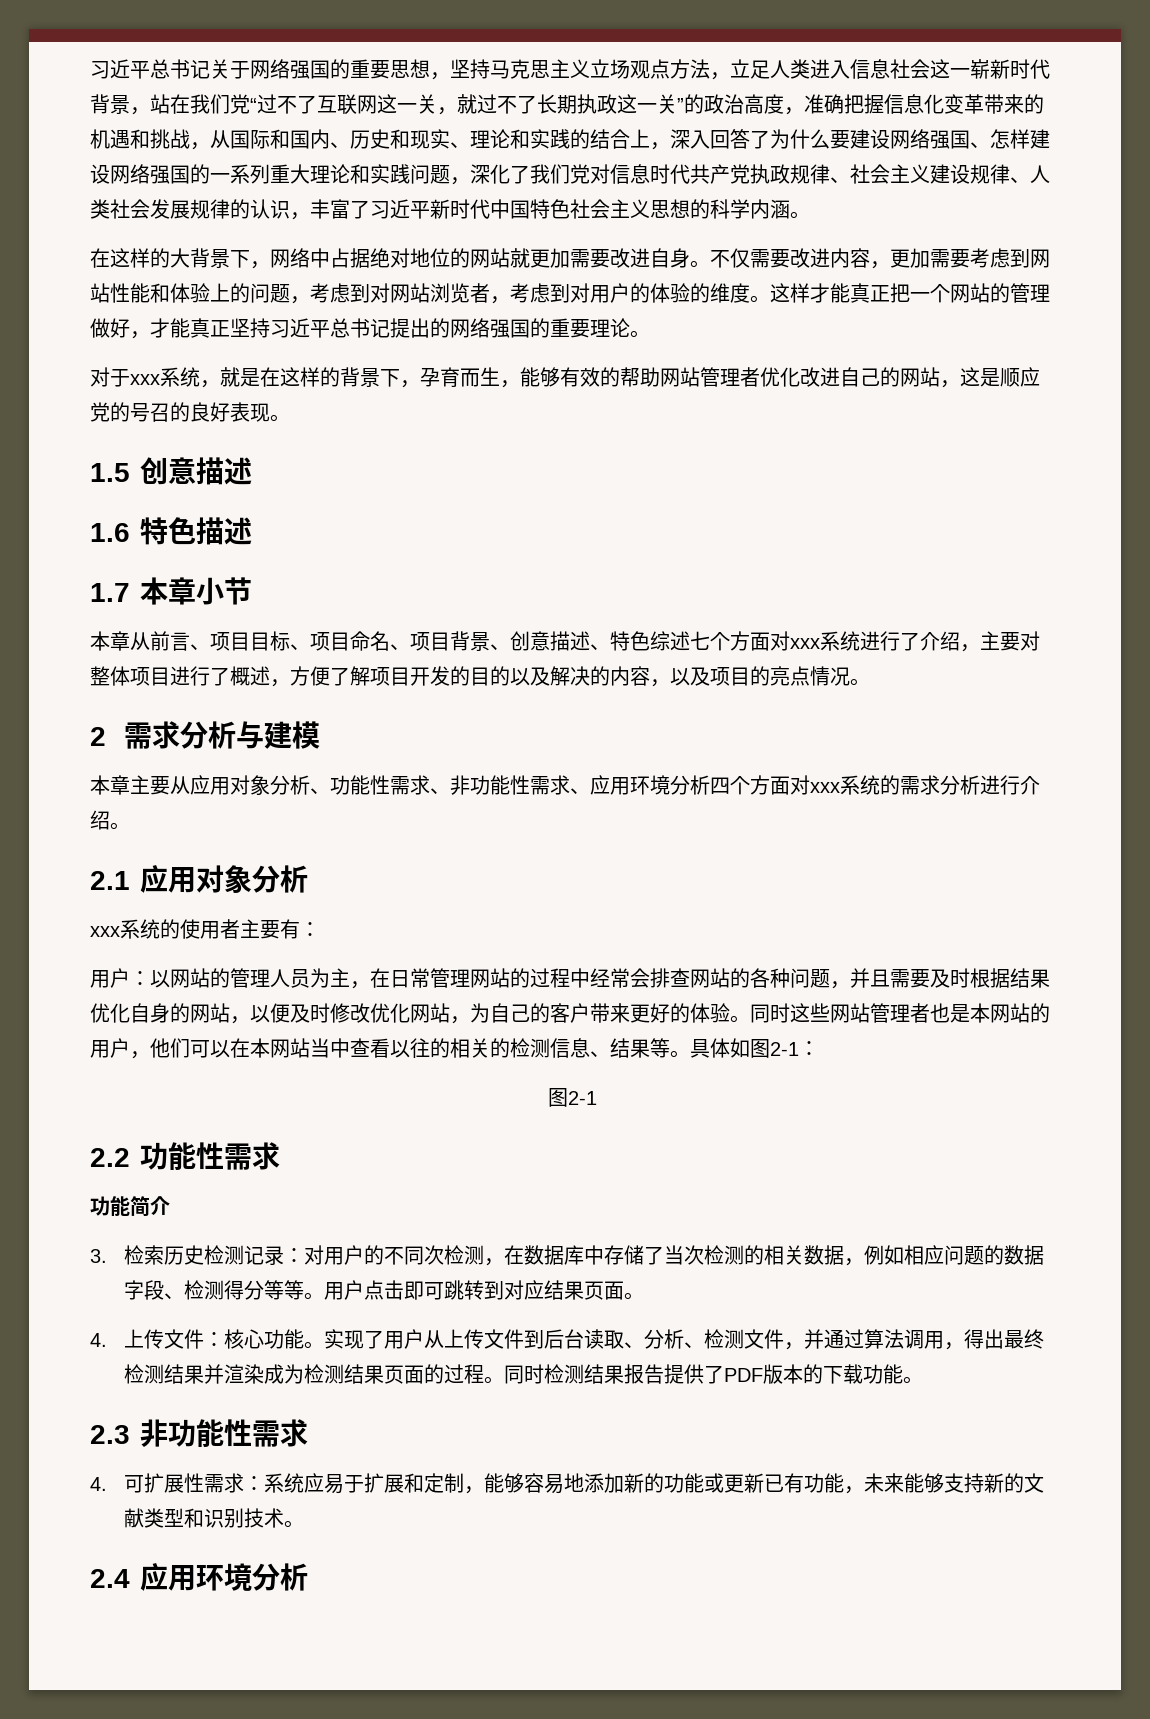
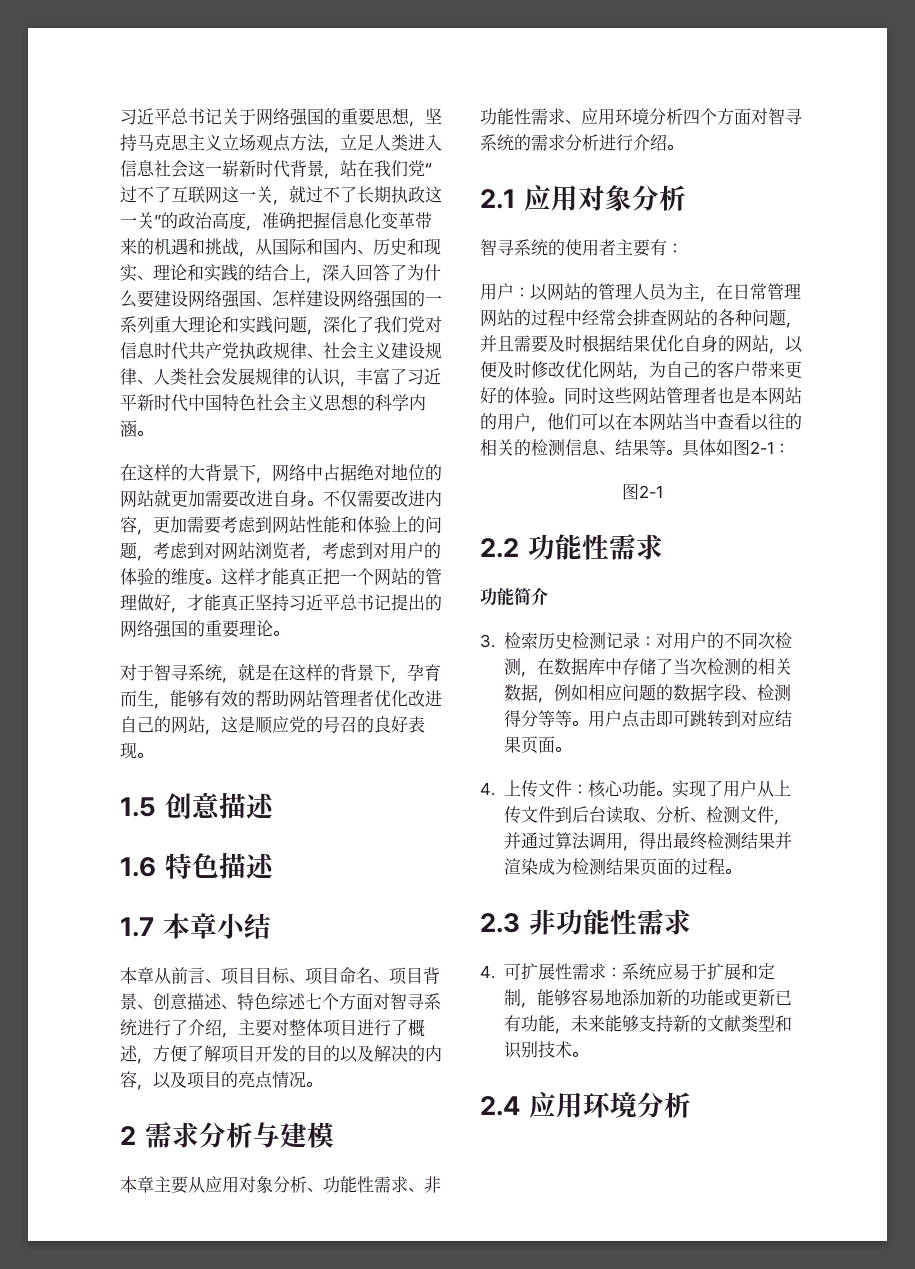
[130,374,160,385] xxx -> [154,664,188,681] 智寻
[224,577,252,605] 节 -> [243,913,271,939] 结
[790,638,820,649] xxx -> [390,993,424,1010] 智寻
[810,782,840,793] xxx -> [768,108,802,125] 智寻
[90,926,120,937] xxx -> [480,239,514,256] 智寻
[504,1364,924,1384] 同时检测结果报告提供了PDF版本的下载功能。 -> (741, 871) none

